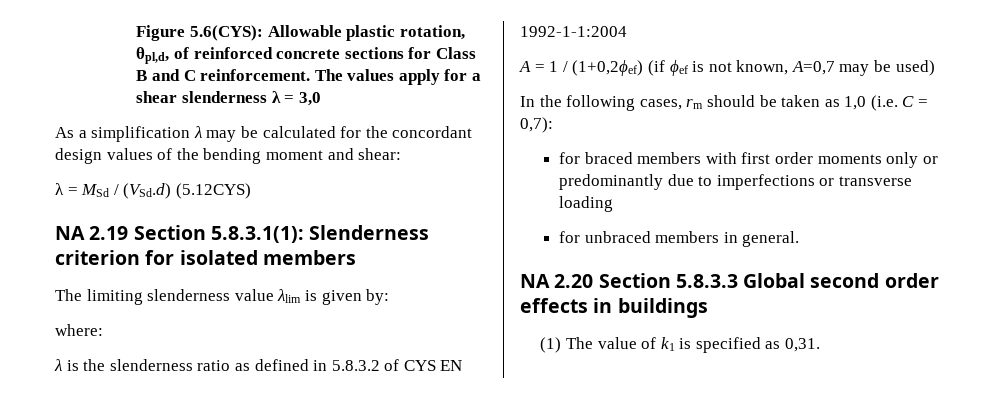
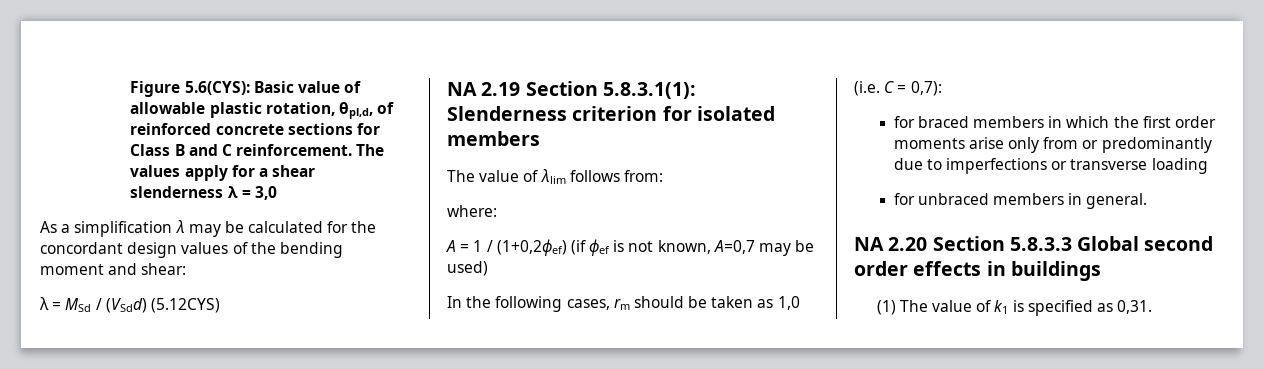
[267,25,342,37] Allowable -> [253,81,362,93] [130,102,206,114] Basic value of allowable
[123,183,172,199] (VSd.d) -> [105,298,147,313] (VSdd)
[86,289,390,305] [55,324,103,336] [54,359,463,371] [520,26,627,37] limiting slenderness value λlim is given by: // where: // λ is the slenderness ratio as defined in 5.8.3.2 of CYS EN 1992-1-1:2004 -> [479,169,663,184] [447,205,497,217] value of λlim follows from: // where:
[705,152,919,168] with first order moments only -> [1048,116,1216,128] [893,137,1079,153] in which the first order moments arise only from

